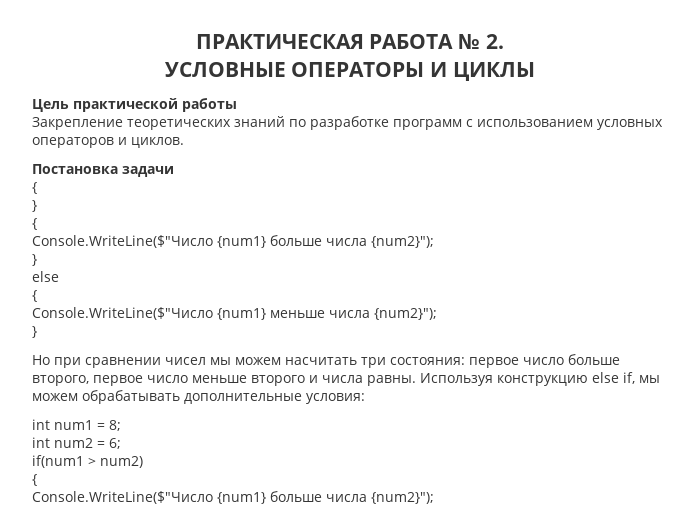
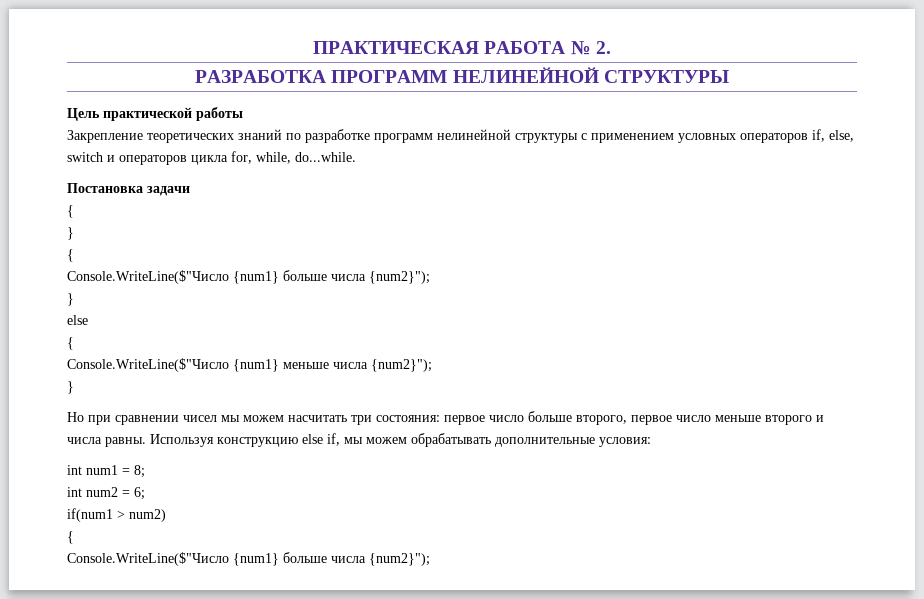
[164,62,535,81] УСЛОВНЫЕ ОПЕРАТОРЫ И ЦИКЛЫ -> [195,67,729,83] РАЗРАБОТКА ПРОГРАММ НЕЛИНЕЙНОЙ СТРУКТУРЫ
[466,119,663,130] [32,137,184,148] с использованием условных операторов и циклов. -> [437,129,854,143] [67,151,356,165] нелинейной структуры с применением условных операторов if, else, switch и операторов цикла for, while, do...while.

